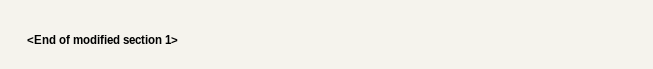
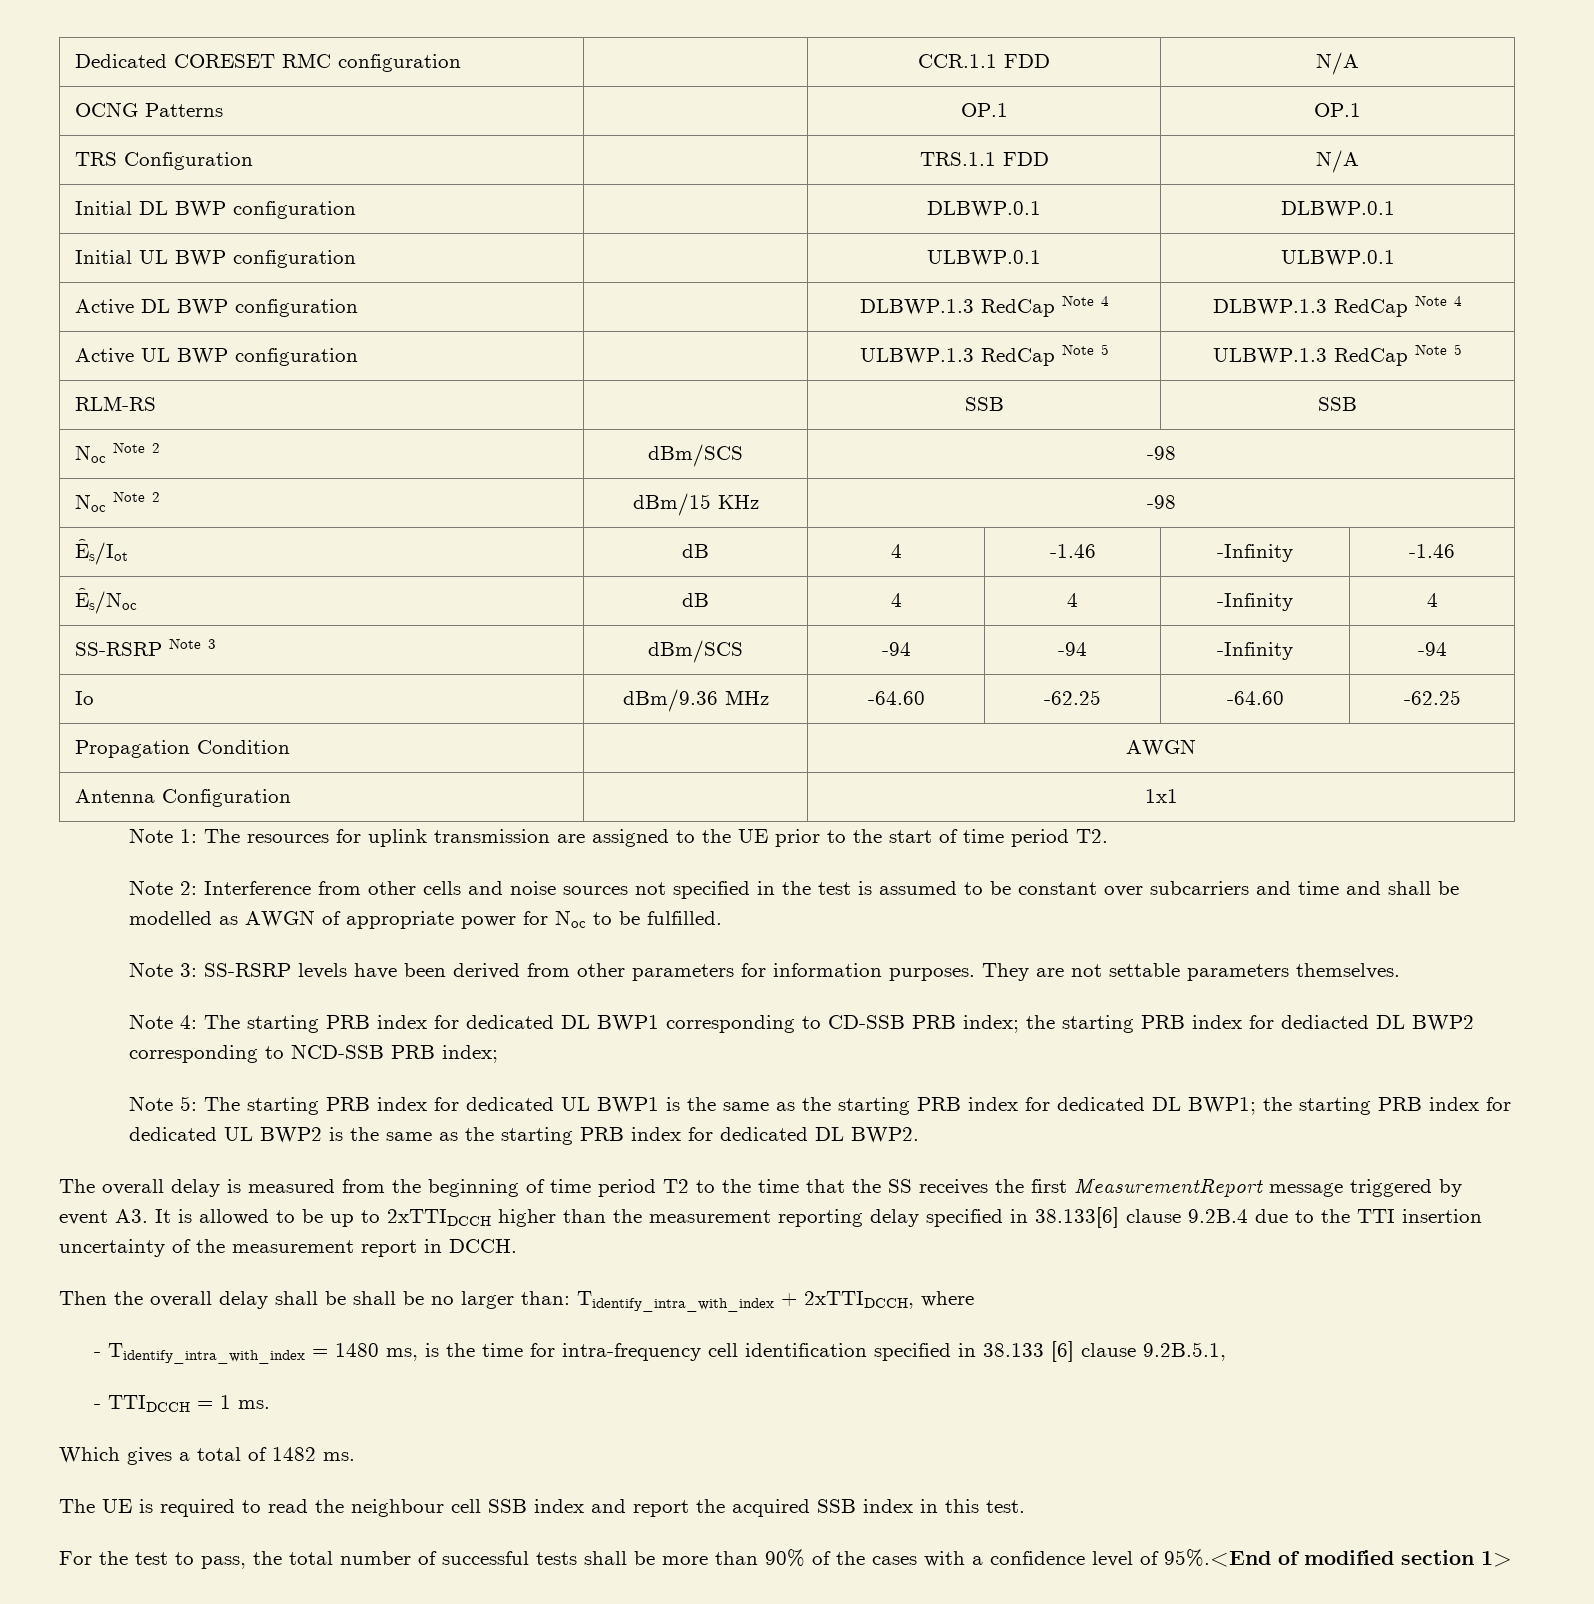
[27,35,56,44] <End -> [74,53,461,72] [918,54,1050,68] [1316,52,1359,75] [74,102,223,117] [960,103,1008,117] [1314,103,1361,117] [74,152,253,170] [919,152,1049,166] [1316,150,1359,173] [74,201,356,219] [927,201,1041,217] [1280,201,1395,217] [74,250,356,268] [927,250,1041,266] [1280,250,1395,266] [74,299,358,317] [859,295,1109,317] [1213,295,1462,317] [74,348,358,366] [859,344,1109,366] [1213,344,1462,366] [74,396,156,411] [964,397,1004,411] [1318,397,1357,411] [74,442,160,463] [648,444,743,467] [1146,446,1176,460] [74,491,160,512] [632,493,759,516] [1146,495,1176,509] [74,539,128,565] [682,544,709,558] [890,544,902,558] [1049,544,1096,558] [1217,544,1293,562] [1409,544,1455,558] [74,588,137,614] [682,593,709,607] [890,593,902,607] [1067,593,1078,607] [1217,593,1293,611] [1426,593,1438,607] [74,638,216,656] [648,640,743,663] [881,642,911,656] [1058,642,1087,656] [1217,642,1293,660] [1417,642,1447,656] [74,691,94,705] [622,689,769,712] [867,691,925,705] [1044,690,1101,705] [1226,691,1284,705] [1403,690,1461,705] [74,740,290,758] [1126,739,1196,756] [74,789,291,807] [1144,789,1178,803] [128,828,1108,847] [128,880,1459,899] [128,910,722,929] [128,962,1400,981] [128,1014,1474,1033] [128,1044,498,1063] [128,1096,1511,1115] [128,1127,919,1145] [59,1178,1462,1197] [59,1207,1482,1228] [59,1239,517,1257] [59,1291,974,1312] [93,1341,1226,1364] [93,1395,270,1412] [59,1447,355,1465] [59,1499,1025,1517] [59,1549,1271,1569] Dedicated CORESET RMC configuration | | CCR.1.1 FDD | N/A // OCNG Patterns | | OP.1 | OP.1 // TRS Configuration | | TRS.1.1 FDD | N/A // Initial DL BWP configuration | | DLBWP.0.1 | DLBWP.0.1 // Initial UL BWP configuration | | ULBWP.0.1 | ULBWP.0.1 // Active DL BWP configuration | | DLBWP.1.3 RedCap Note 4 | DLBWP.1.3 RedCap Note 4 // Active UL BWP configuration | | ULBWP.1.3 RedCap Note 5 | ULBWP.1.3 RedCap Note 5 // RLM-RS | | SSB | SSB // Noc Note 2 | dBm/SCS | -98 // Noc Note 2 | dBm/15 KHz | -98 // Ȇs/Iot | dB | 4 | -1.46 | -Infinity | -1.46 // Ȇs/Noc | dB | 4 | 4 | -Infinity | 4 // SS-RSRP Note 3 | dBm/SCS | -94 | -94 | -Infinity | -94 // Io | dBm/9.36 MHz | -64.60 | -62.25 | -64.60 | -62.25 // Propagation Condition | | AWGN // Antenna Configuration | | 1x1 // Note 1: The resources for uplink transmission are assigned to the UE prior to the start of time period T2. // Note 2: Interference from other cells and noise sources not specified in the test is assumed to be constant over subcarriers and time and shall be modelled as AWGN of appropriate power for Noc to be fulfilled. // Note 3: SS-RSRP levels have been derived from other parameters for information purposes. They are not settable parameters themselves. // Note 4: The starting PRB index for dedicated DL BWP1 corresponding to CD-SSB PRB index; the starting PRB index for dediacted DL BWP2 corresponding to NCD-SSB PRB index; // Note 5: The starting PRB index for dedicated UL BWP1 is the same as the starting PRB index for dedicated DL BWP1; the starting PRB index for dedicated UL BWP2 is the same as the starting PRB index for dedicated DL BWP2. // The overall delay is measured from the beginning of time period T2 to the time that the SS receives the first MeasurementReport message triggered by event A3. It is allowed to be up to 2xTTIDCCH higher than the measurement reporting delay specified in 38.133[6] clause 9.2B.4 due to the TTI insertion uncertainty of the measurement report in DCCH. // Then the overall delay shall be shall be no larger than: Tidentify_intra_with_index + 2xTTIDCCH, where // - Tidentify_intra_with_index = 1480 ms, is the time for intra-frequency cell identification specified in 38.133 [6] clause 9.2B.5.1, // - TTIDCCH = 1 ms. // Which gives a total of 1482 ms. // The UE is required to read the neighbour cell SSB index and report the acquired SSB index in this test. // For the test to pass, the total number of successful tests shall be more than 90% of the cases with a confidence level of 95%.<End

